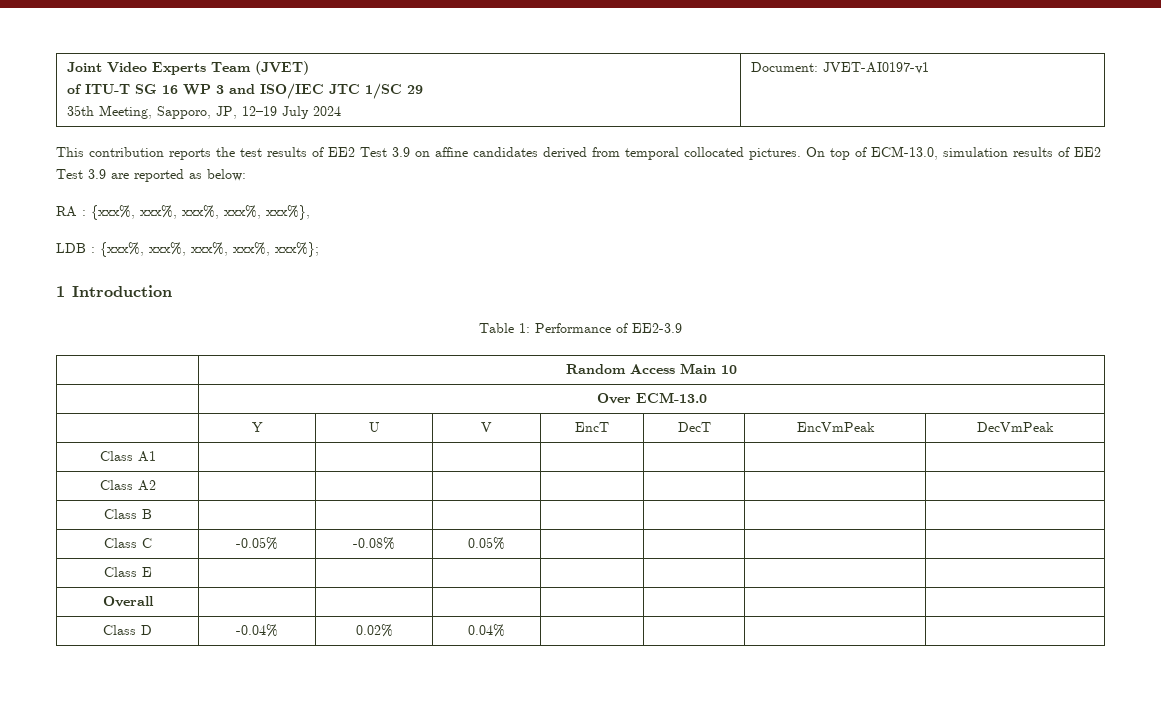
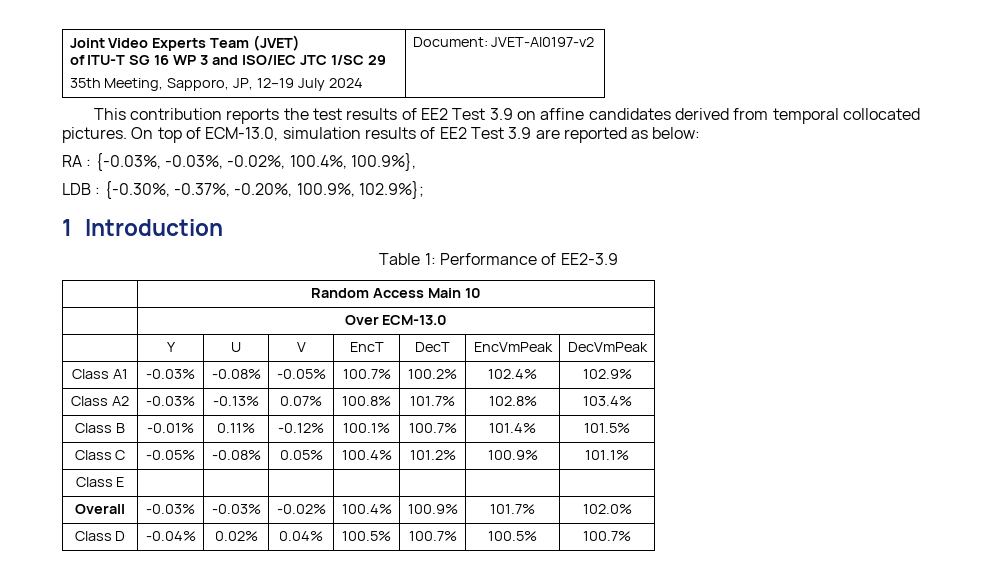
[822,62,929,74] JVET-AI0197-v1 -> [491,37,595,47] JVET-AI0197-v2
[91,205,310,220] [56,242,319,257] {xxx%, xxx%, xxx%, xxx%, xxx%}, // LDB : {xxx%, xxx%, xxx%, xxx%, xxx%}; -> [95,153,416,171] [62,181,424,199] {-0.03%, -0.03%, -0.02%, 100.4%, 100.9%}, // LDB : {-0.30%, -0.37%, -0.20%, 100.9%, 102.9%};
[99,480,156,491] [103,509,152,519] | | | | | | // Class A2 | | | | | | | // Class B | | | | | | | -> [146,369,195,379] [211,369,261,379] [276,369,326,379] [342,369,391,379] [408,369,457,379] [488,369,537,379] [582,369,632,379] [71,396,129,406] [146,396,195,406] [213,396,259,406] [280,396,322,406] [342,396,391,406] [410,396,455,406] [488,396,537,406] [582,396,632,406] [75,423,125,433] [147,423,194,433] [217,423,255,433] [278,423,324,433] [343,423,390,433] [408,423,457,433] [489,423,536,433] [584,423,630,433] -0.03% | -0.08% | -0.05% | 100.7% | 100.2% | 102.4% | 102.9% // Class A2 | -0.03% | -0.13% | 0.07% | 100.8% | 101.7% | 102.8% | 103.4% // Class B | -0.01% | 0.11% | -0.12% | 100.1% | 100.7% | 101.4% | 101.5%
(505, 543) | | | -> [341,450,392,460] [409,450,456,460] [487,450,538,460] [585,450,629,460] 100.4% | 101.2% | 100.9% | 101.1%
(154, 601) | | | | | | -> [146,504,195,514] [211,504,261,514] [276,504,326,514] [341,504,392,514] [407,504,458,514] [490,504,535,514] [582,504,632,514] -0.03% | -0.03% | -0.02% | 100.4% | 100.9% | 101.7% | 102.0%
(505, 630) | | | -> [342,531,391,541] [408,531,457,541] [488,531,537,541] [583,531,631,541] 100.5% | 100.7% | 100.5% | 100.7%

